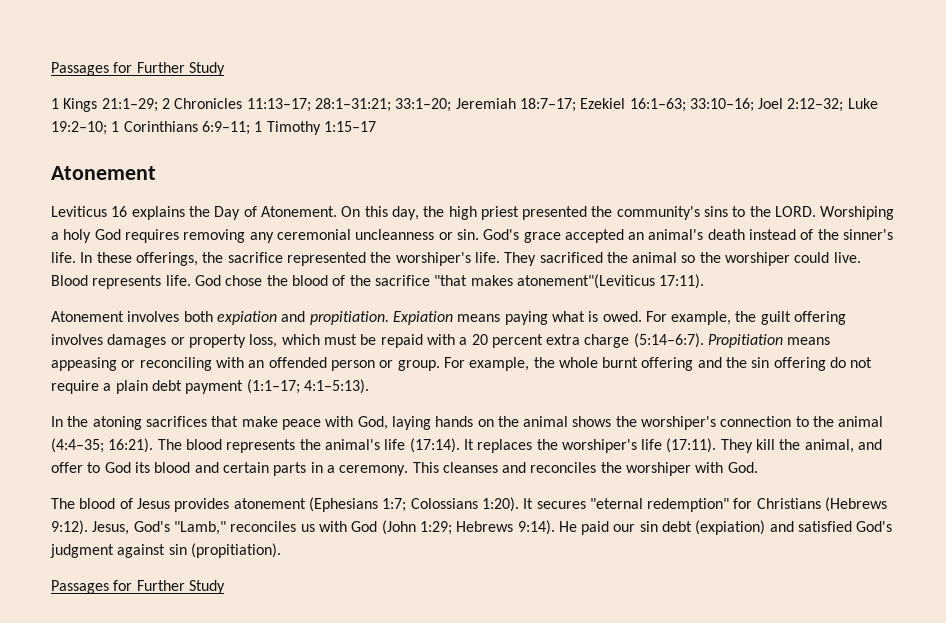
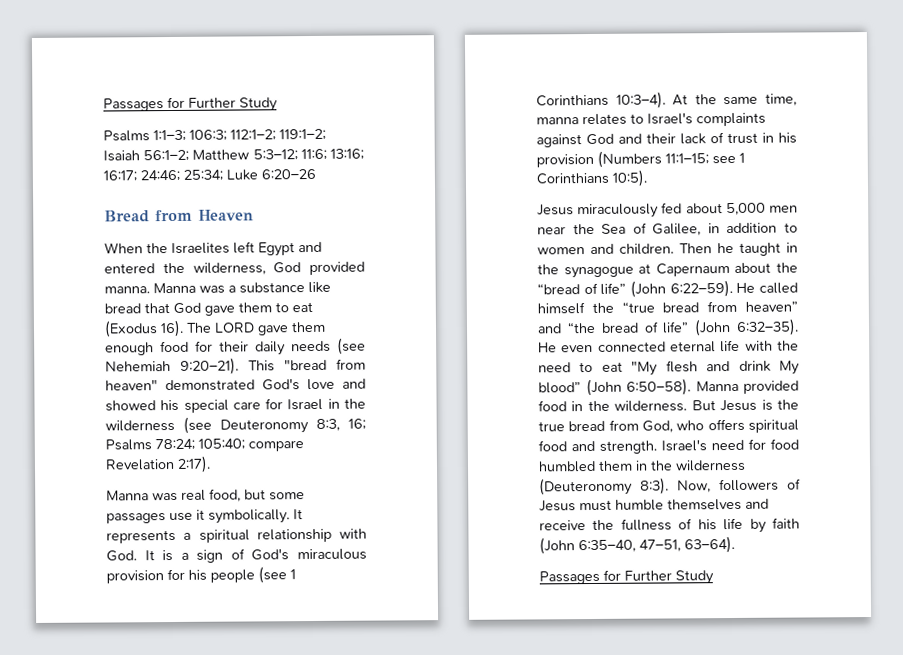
[51,98,878,112] [51,121,376,135] [51,166,156,180] [51,206,895,220] [51,229,894,243] [51,252,861,266] [51,274,705,289] [51,311,847,325] [51,333,831,348] [51,357,873,371] [51,379,369,394] [51,416,884,430] [51,438,883,453] [51,462,758,476] [51,497,888,512] [51,520,893,535] [50,543,281,558] 1 Kings 21:1–29; 2 Chronicles 11:13–17; 28:1–31:21; 33:1–20; Jeremiah 18:7–17; Ezekiel 16:1–63; 33:10–16; Joel 2:12–32; Luke 19:2–10; 1 Corinthians 6:9–11; 1 Timothy 1:15–17 // Atonement // Leviticus 16 explains the Day of Atonement. On this day, the high priest presented the community's sins to the LORD. Worshiping a holy God requires removing any ceremonial uncleanness or sin. God's grace accepted an animal's death instead of the sinner's life. In these offerings, the sacrifice represented the worshiper's life. They sacrificed the animal so the worshiper could live. Blood represents life. God chose the blood of the sacrifice "that makes atonement"(Leviticus 17:11). // Atonement involves both expiation and propitiation. Expiation means paying what is owed. For example, the guilt offering involves damages or property loss, which must be repaid with a 20 percent extra charge (5:14–6:7). Propitiation means appeasing or reconciling with an offended person or group. For example, the whole burnt offering and the sin offering do not require a plain debt payment (1:1–17; 4:1–5:13). // In the atoning sacrifices that make peace with God, laying hands on the animal shows the worshiper's connection to the animal (4:4–35; 16:21). The blood represents the animal's life (17:14). It replaces the worshiper's life (17:11). They kill the animal, and offer to God its blood and certain parts in a ceremony. This cleanses and reconciles the worshiper with God. // The blood of Jesus provides atonement (Ephesians 1:7; Colossians 1:20). It secures "eternal redemption" for Christians (Hebrews 9:12). Jesus, God's "Lamb," reconciles us with God (John 1:29; Hebrews 9:14). He paid our sin debt (expiation) and satisfied God's judgment against sin (propitiation). -> [103,128,326,142] [103,148,364,162] [103,168,316,182] [104,209,254,223] [104,241,322,257] [104,261,365,276] [104,281,331,294] [104,301,313,316] [104,319,326,338] [105,337,366,356] [105,357,366,375] [105,378,366,392] [105,398,366,413] [105,416,366,434] [105,438,304,452] [105,455,211,473] [106,488,305,502] [106,509,303,524] [106,528,367,544] [106,548,367,563] [106,566,296,584] [536,91,797,109] [536,112,766,127] [536,132,797,148] [536,150,745,168] [536,169,647,187] [537,202,798,219] [537,222,798,236] [537,242,798,256] [537,262,798,279] [537,279,798,298] [537,300,798,315] [537,318,799,337] [538,339,799,353] [538,360,800,376] [538,378,799,397] [538,399,799,412] [538,418,799,433] [538,438,799,454] [538,459,746,473] [539,477,801,496] [539,498,769,512] [539,517,800,533] [539,535,735,555] Psalms 1:1–3; 106:3; 112:1–2; 119:1–2; Isaiah 56:1–2; Matthew 5:3–12; 11:6; 13:16; 16:17; 24:46; 25:34; Luke 6:20–26 // Bread from Heaven // When the Israelites left Egypt and entered the wilderness, God provided manna. Manna was a substance like bread that God gave them to eat (Exodus 16). The LORD gave them enough food for their daily needs (see Nehemiah 9:20–21). This "bread from heaven" demonstrated God's love and showed his special care for Israel in the wilderness (see Deuteronomy 8:3, 16; Psalms 78:24; 105:40; compare Revelation 2:17). // Manna was real food, but some passages use it symbolically. It represents a spiritual relationship with God. It is a sign of God's miraculous provision for his people (see 1 Corinthians 10:3–4). At the same time, manna relates to Israel's complaints against God and their lack of trust in his provision (Numbers 11:1–15; see 1 Corinthians 10:5). // Jesus miraculously fed about 5,000 men near the Sea of Galilee, in addition to women and children. Then he taught in the synagogue at Capernaum about the “bread of life” (John 6:22–59). He called himself the “true bread from heaven” and “the bread of life” (John 6:32–35). He even connected eternal life with the need to eat "My flesh and drink My blood” (John 6:50–58). Manna provided food in the wilderness. But Jesus is the true bread from God, who offers spiritual food and strength. Israel's need for food humbled them in the wilderness (Deuteronomy 8:3). Now, followers of Jesus must humble themselves and receive the fullness of his life by faith (John 6:35–40, 47–51, 63–64).

